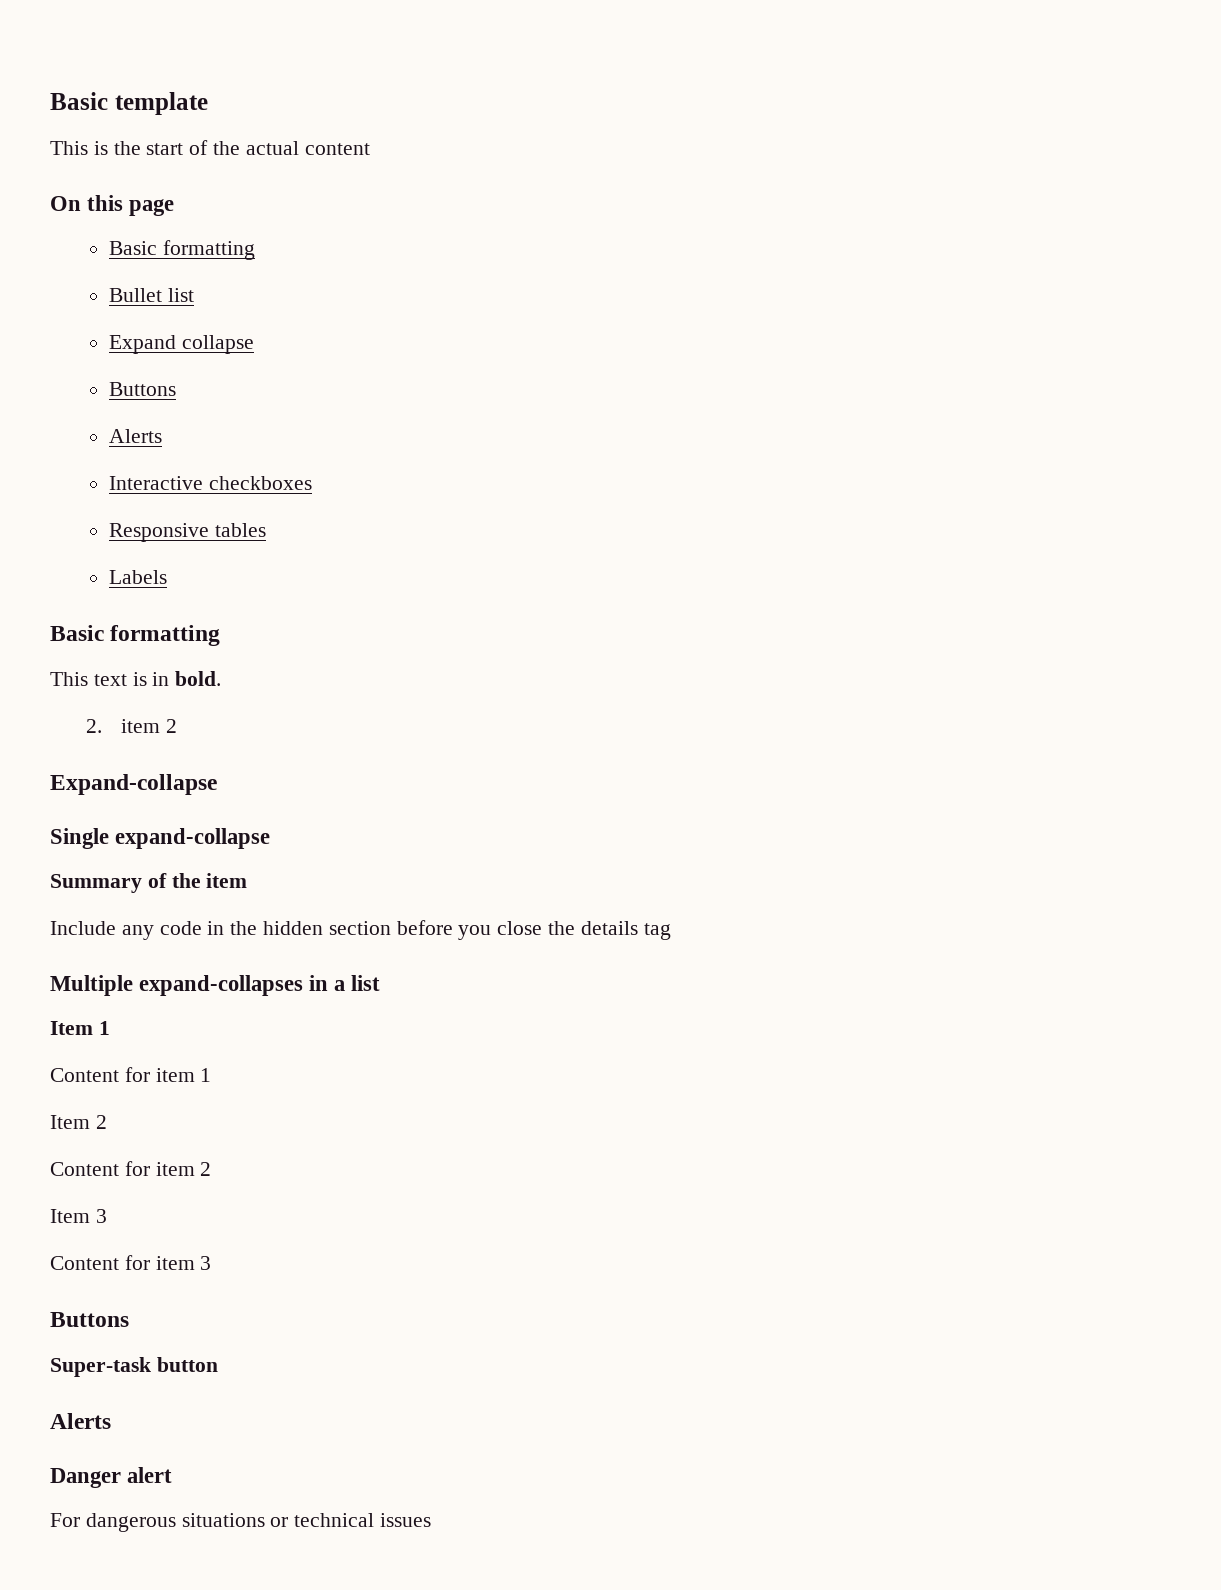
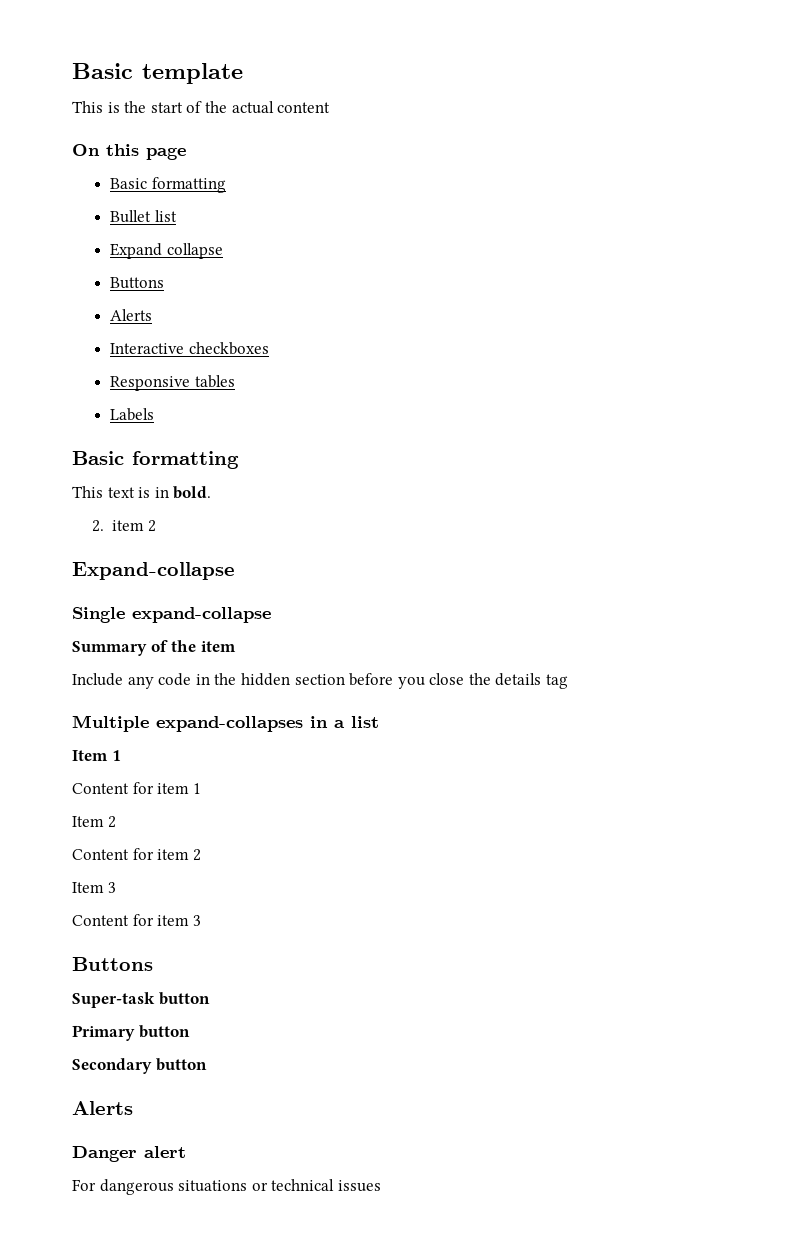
(218, 1364) none -> [72,1025,190,1041] [72,1058,207,1074] // Primary button // Secondary button

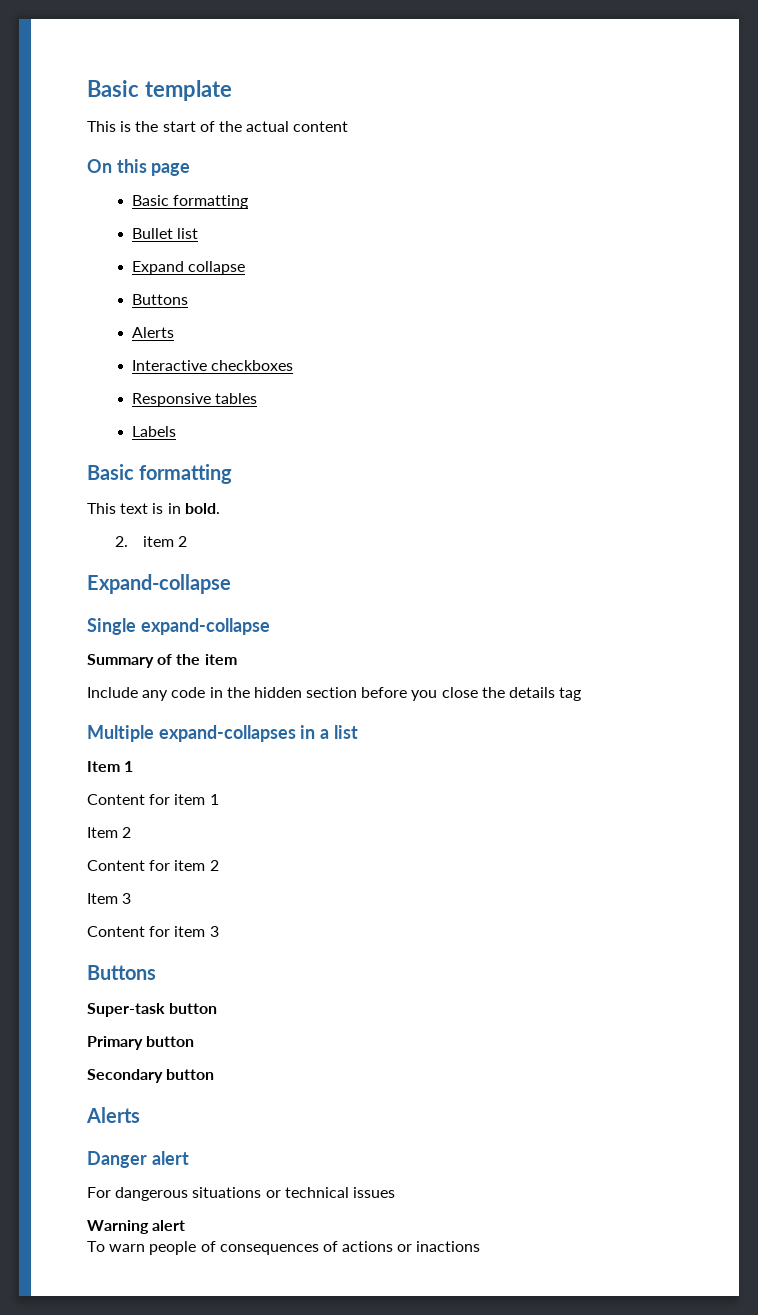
(381, 1186) none -> [87,1220,186,1234] [87,1241,481,1255] // Warning alert // To warn people of consequences of actions or inactions

